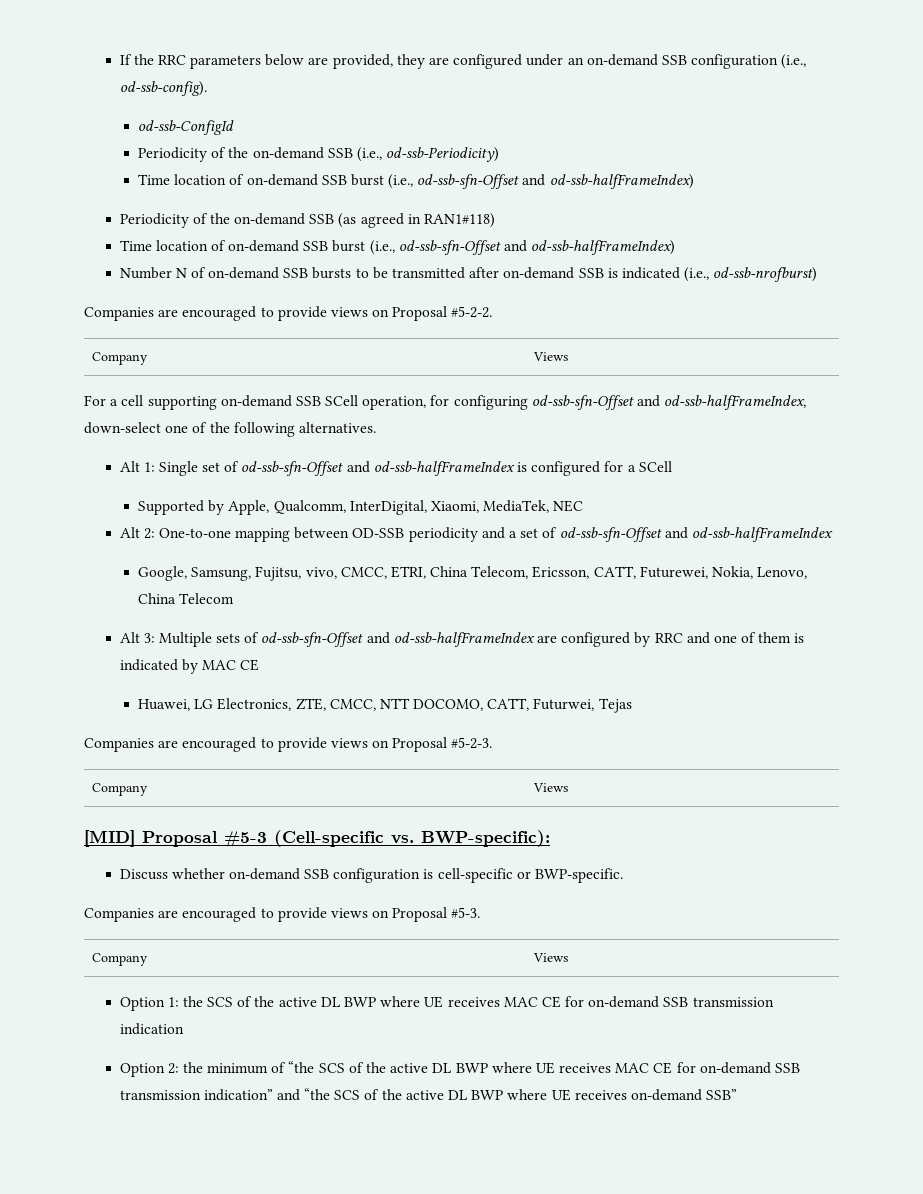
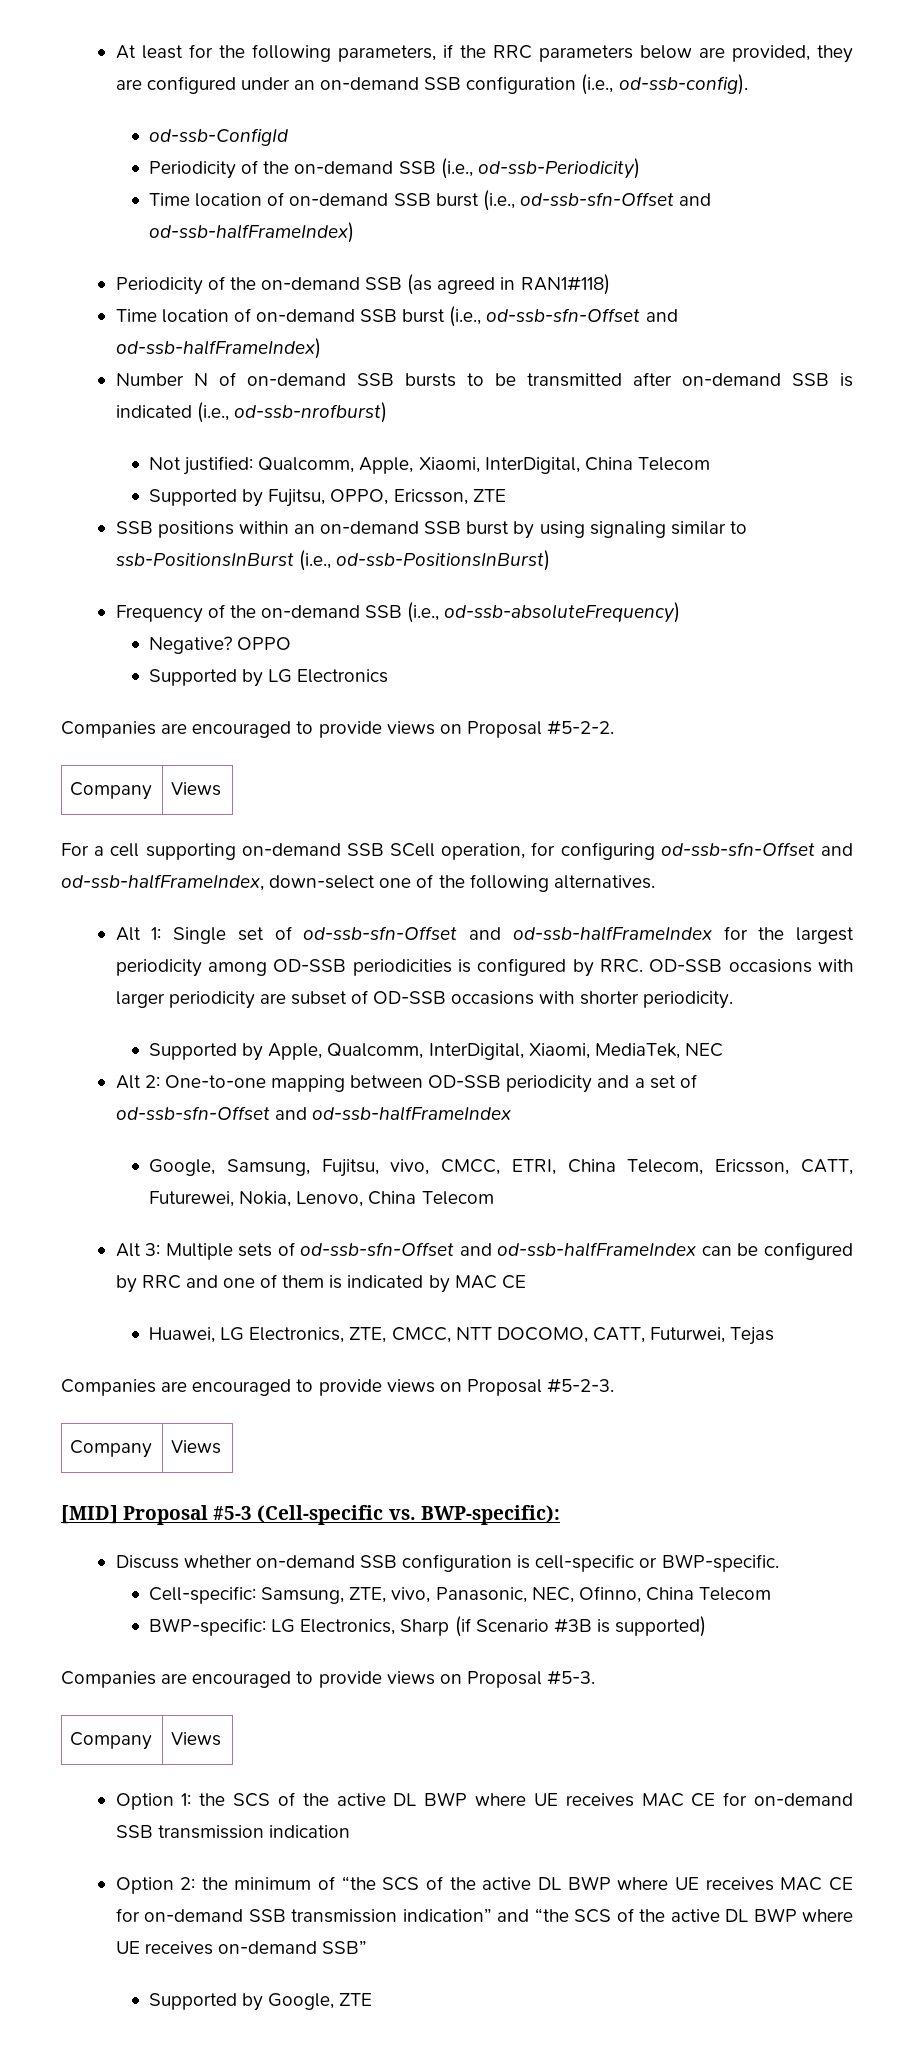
[119,54,132,65] If -> [115,44,453,62] At least for the following parameters, if
(818, 274) none -> [149,456,711,475] [149,489,506,507] [115,521,747,539] [115,550,550,571] [115,602,681,623] [149,636,292,654] [149,669,389,687] // Not justified: Qualcomm, Apple, Xiaomi, InterDigital, China Telecom // Supported by Fujitsu, OPPO, Ericsson, ZTE // SSB positions within an on-demand SSB burst by using signaling similar to ssb-PositionsInBurst (i.e., od-ssb-PositionsInBurst) // Frequency of the on-demand SSB (i.e., od-ssb-absoluteFrequency) // Negative? OPPO // Supported by LG Electronics
[516,461,672,476] is configured for a SCell -> [723,926,854,944] [115,958,854,977] [115,990,733,1009] for the largest periodicity among OD-SSB periodicities is configured by RRC. OD-SSB occasions with larger periodicity are subset of OD-SSB occasions with shorter periodicity.
[536,635,557,643] are -> [701,1243,759,1256] can be
(623, 875) none -> [149,1586,772,1604] [149,1616,707,1637] // Cell-specific: Samsung, ZTE, vivo, Panasonic, NEC, Ofinno, China Telecom // BWP-specific: LG Electronics, Sharp (if Scenario #3B is supported)
(738, 1094) none -> [149,1993,373,2011] // Supported by Google, ZTE

